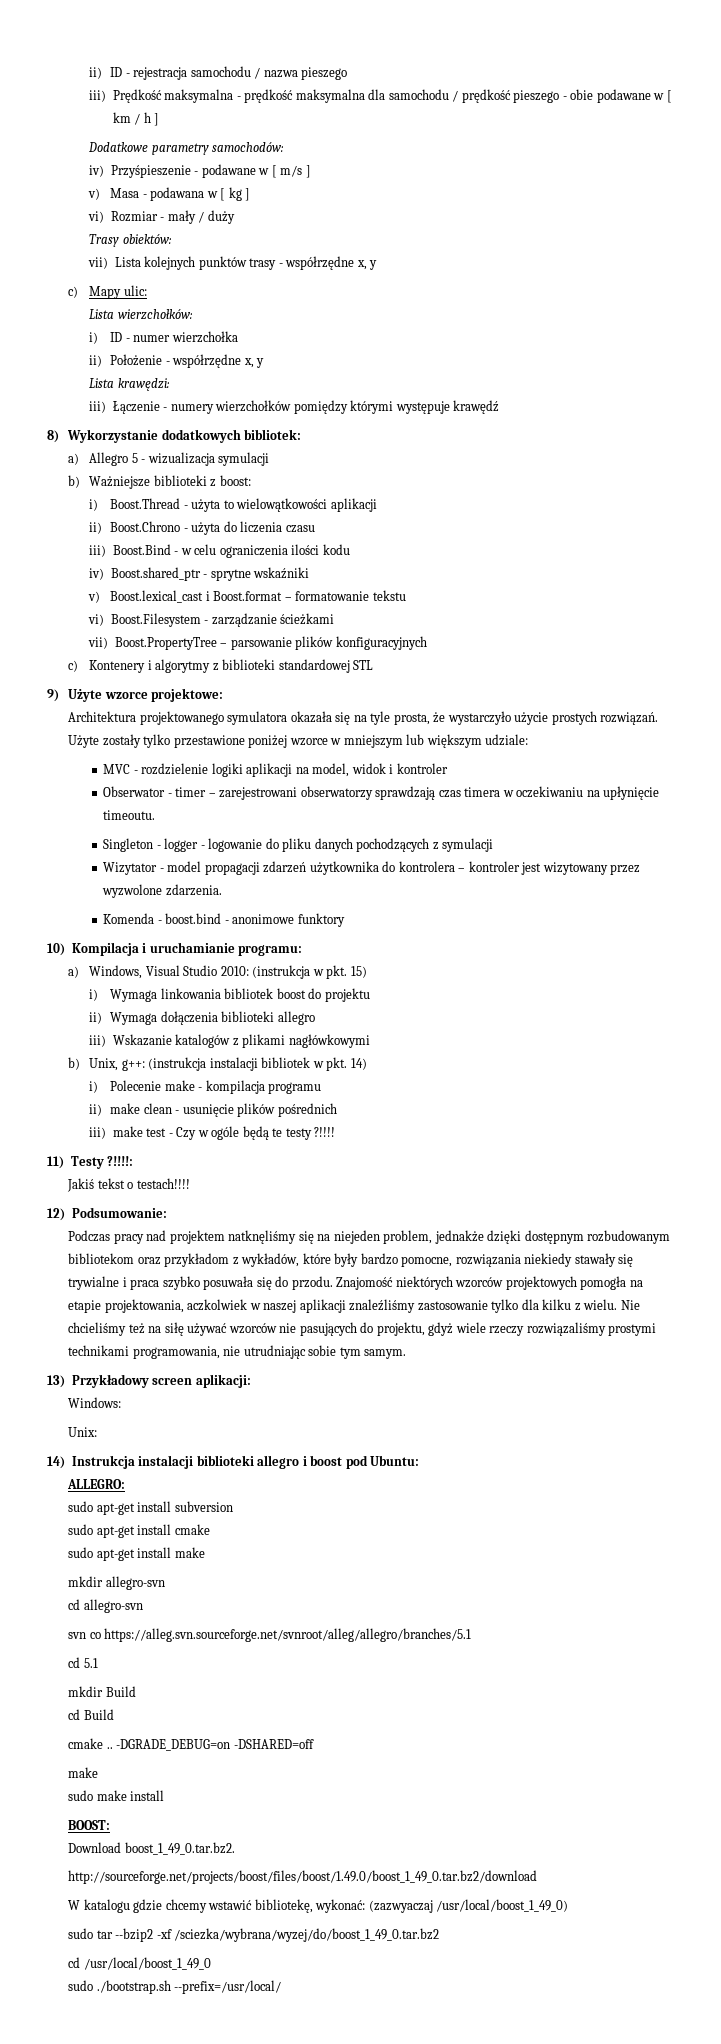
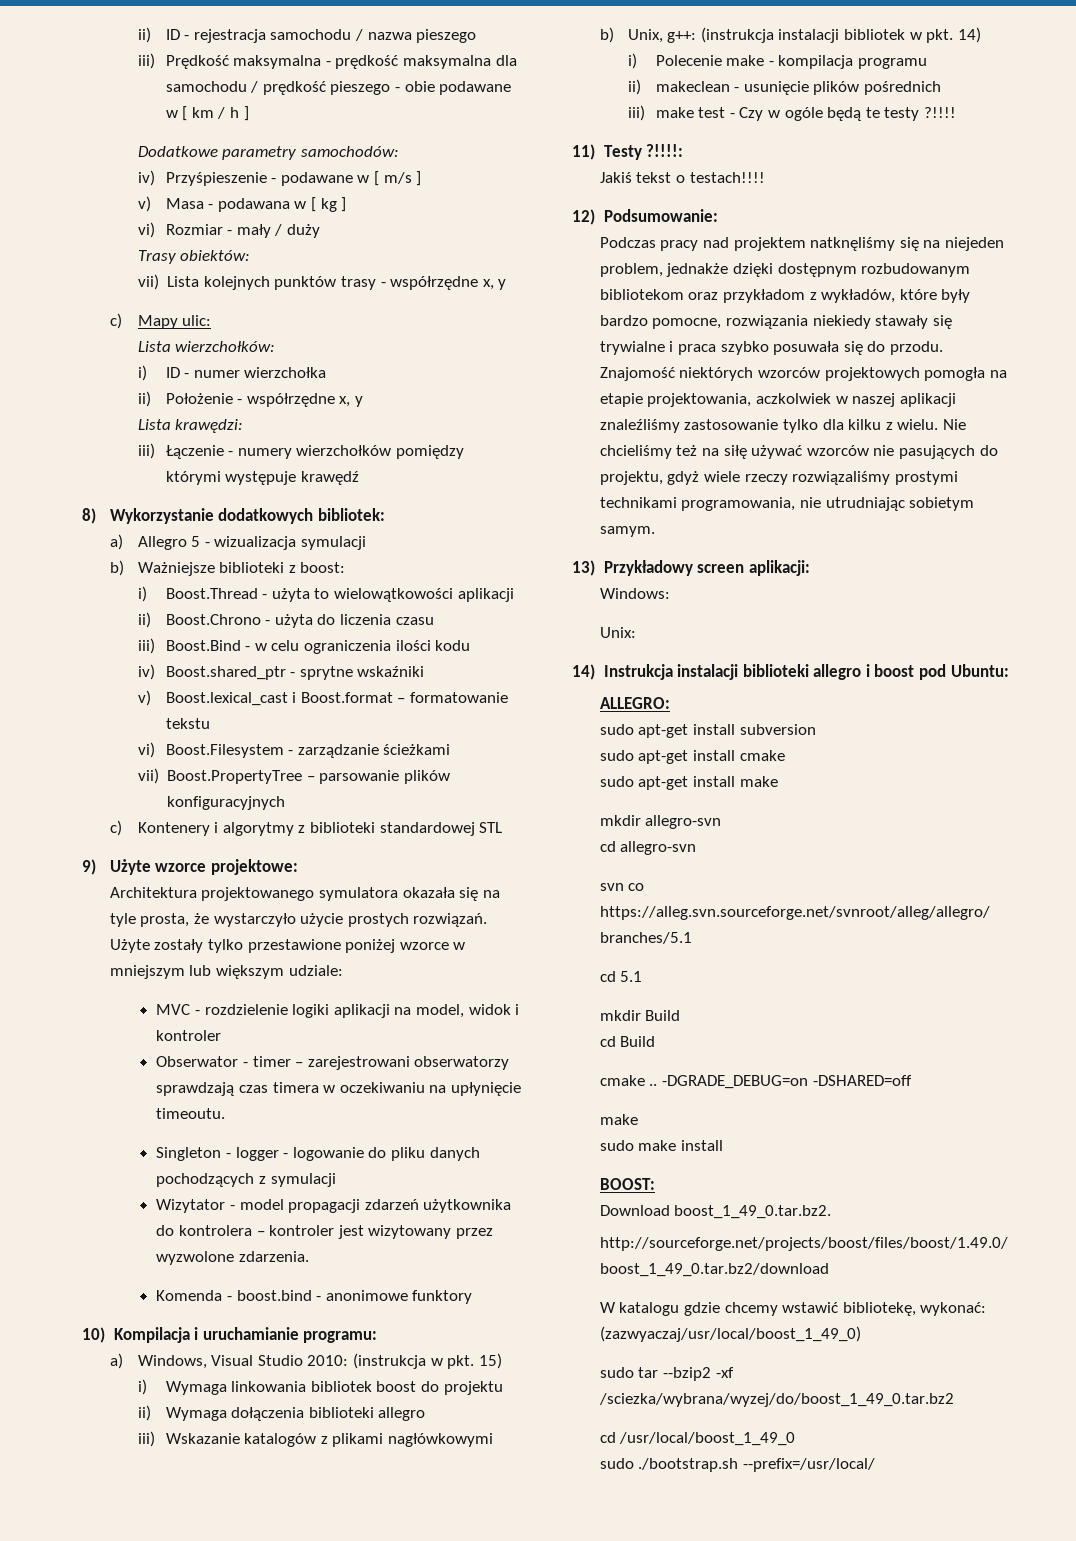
[110,1103,172,1114] make clean -> [655,81,730,92] makeclean
[308,1345,361,1359] sobie tym -> [909,497,975,511] sobietym
[368,1899,569,1913] (zazwyaczaj /usr/local/boost_1_49_0) -> [599,1326,861,1342] (zazwyaczaj/usr/local/boost_1_49_0)

